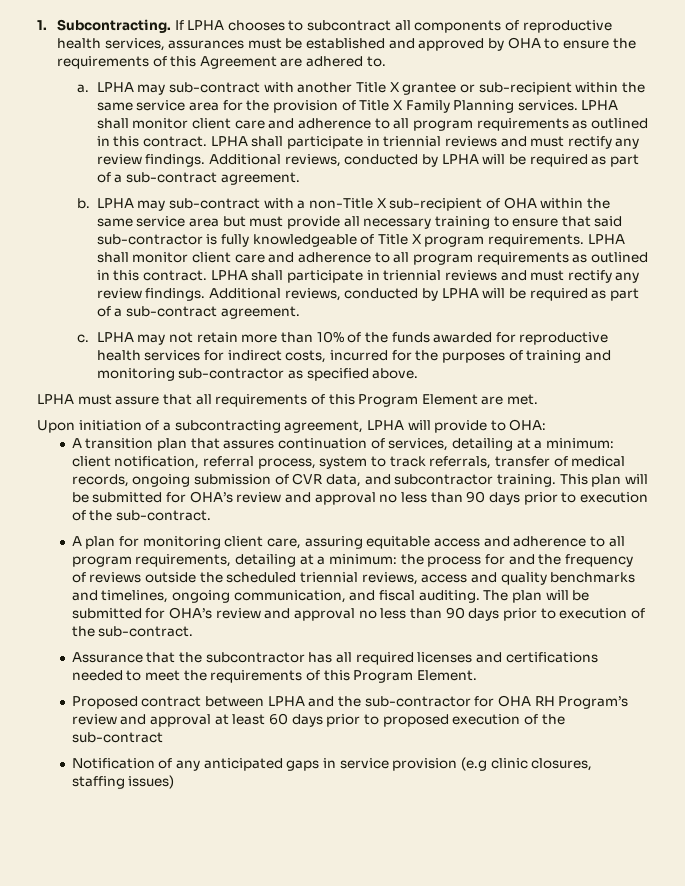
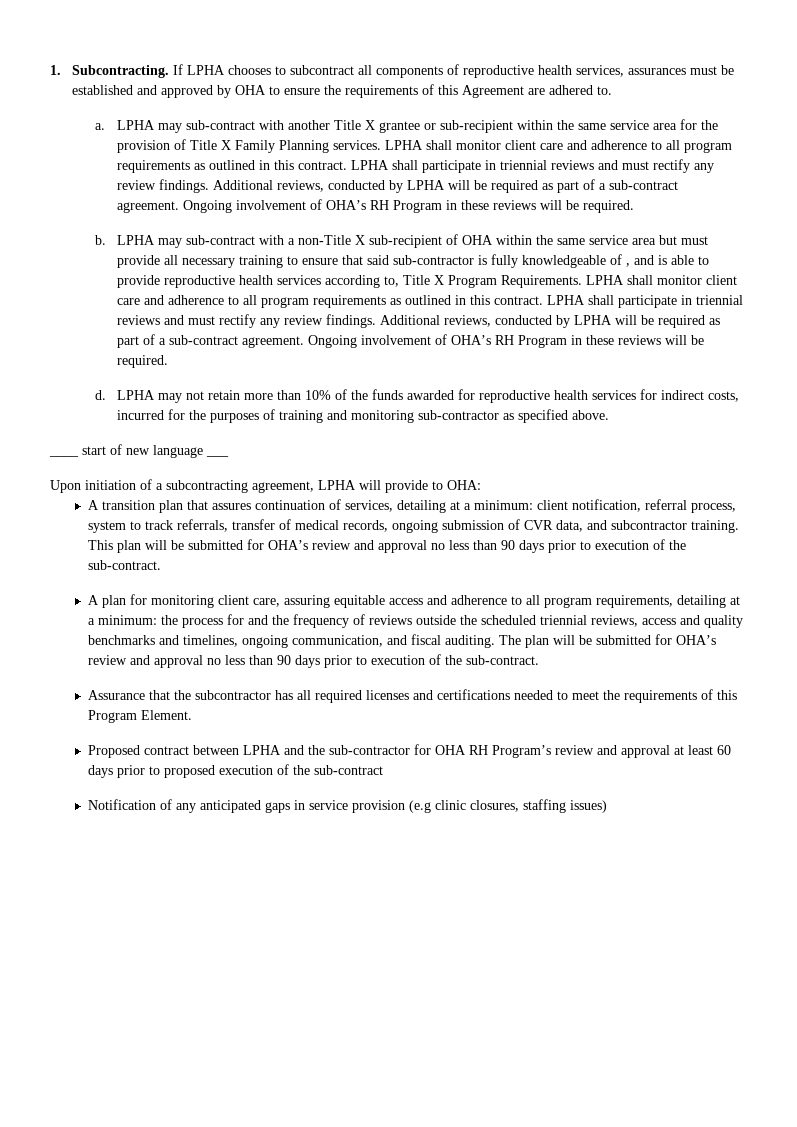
(300, 178) none -> [182,199,634,213] Ongoing involvement of OHA’s RH Program in these reviews will be required.
[377,234,584,247] Title X program requirements. -> [625,255,709,267] [116,275,582,288] , and is able to provide reproductive health services according to, Title X Program Requirements.
[76,334,89,343] // c. -> [307,334,704,348] [116,355,168,368] [94,390,106,400] Ongoing involvement of OHA’s RH Program in these reviews will be required. // d.
[37,394,539,407] LPHA must assure that all requirements of this Program Element are met. -> [49,455,79,457] [82,444,229,458] ____ start of new language ___

